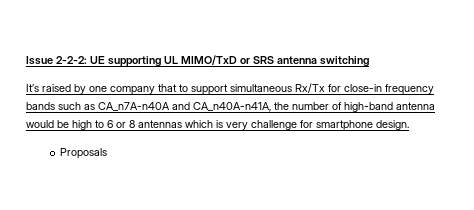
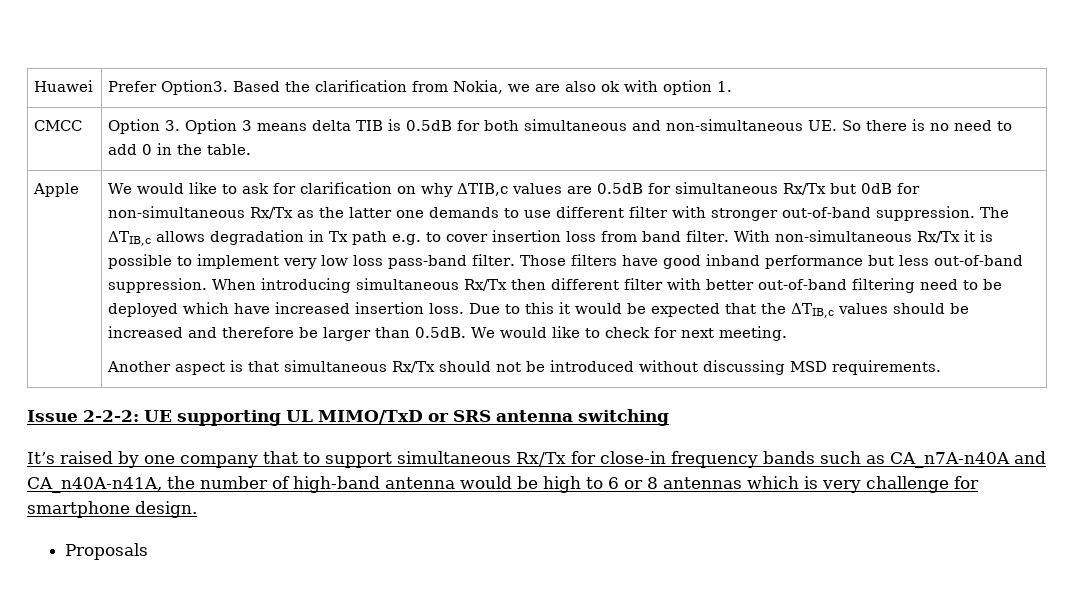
(26, 60) none -> [34,80,94,92] [108,80,733,95] [34,120,83,131] [108,119,1013,134] [108,143,252,155] [33,183,80,197] [108,182,921,197] [108,206,1010,221] [108,230,994,246] [108,254,1024,269] [108,278,1003,293] [108,302,970,318] [108,326,788,341] [107,360,942,375] Huawei | Prefer Option3. Based the clarification from Nokia, we are also ok with option 1. // CMCC | Option 3. Option 3 means delta TIB is 0.5dB for both simultaneous and non-simultaneous UE. So there is no need to add 0 in the table. // Apple | We would like to ask for clarification on why ΔTIB,c values are 0.5dB for simultaneous Rx/Tx but 0dB for non-simultaneous Rx/Tx as the latter one demands to use different filter with stronger out-of-band suppression. The ΔTIB,c allows degradation in Tx path e.g. to cover insertion loss from band filter. With non-simultaneous Rx/Tx it is possible to implement very low loss pass-band filter. Those filters have good inband performance but less out-of-band suppression. When introducing simultaneous Rx/Tx then different filter with better out-of-band filtering need to be deployed which have increased insertion loss. Due to this it would be expected that the ΔTIB,c values should be increased and therefore be larger than 0.5dB. We would like to check for next meeting. // Another aspect is that simultaneous Rx/Tx should not be introduced without discussing MSD requirements. //

